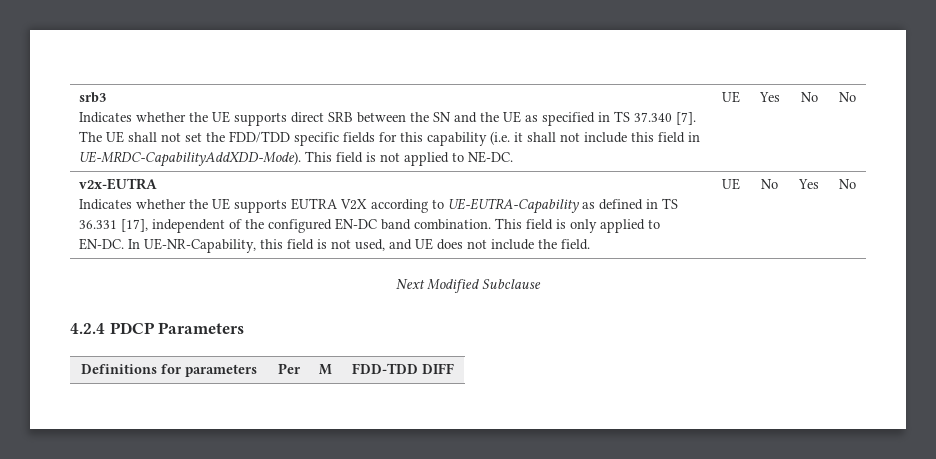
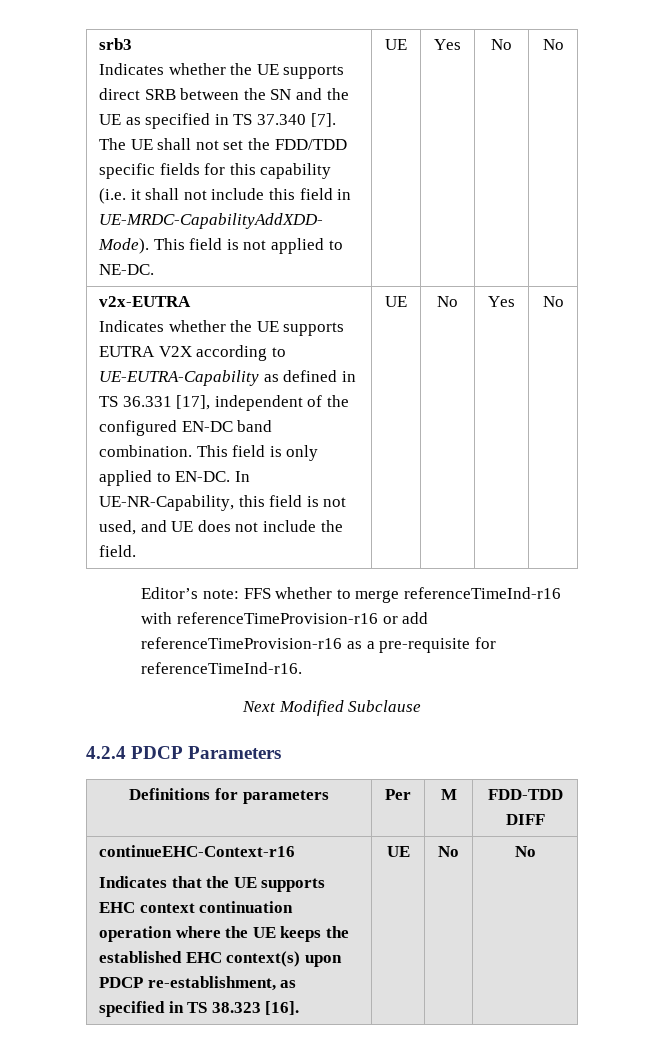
(856, 184) none -> [141,587,561,603] [141,612,429,624] [141,637,496,653] [141,662,303,674] // Editor’s note: FFS whether to merge referenceTimeInd-r16 with referenceTimeProvision-r16 or add referenceTimeProvision-r16 as a pre-requisite for referenceTimeInd-r16.
(454, 368) none -> [99,845,296,857] [99,876,326,892] [99,901,294,913] [99,926,349,942] [99,951,342,967] [99,976,297,991] [99,1001,300,1017] [386,846,410,857] [438,846,459,857] [514,846,536,857] // continueEHC-Context-r16 // Indicates that the UE supports EHC context continuation operation where the UE keeps the established EHC context(s) upon PDCP re-establishment, as specified in TS 38.323 [16]. | UE | No | No

